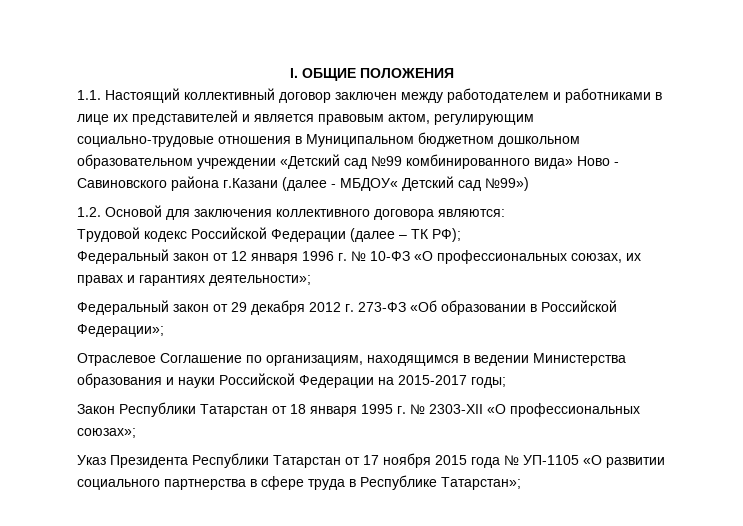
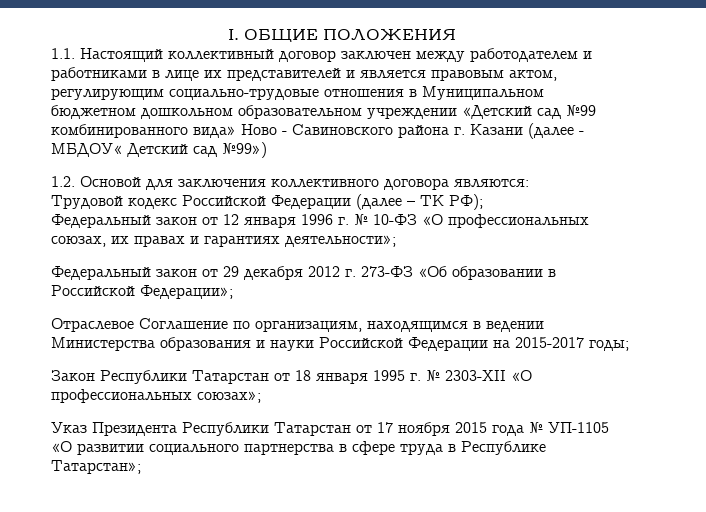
[223,178,278,188] г.Казани -> [454,124,523,135] г. Казани

